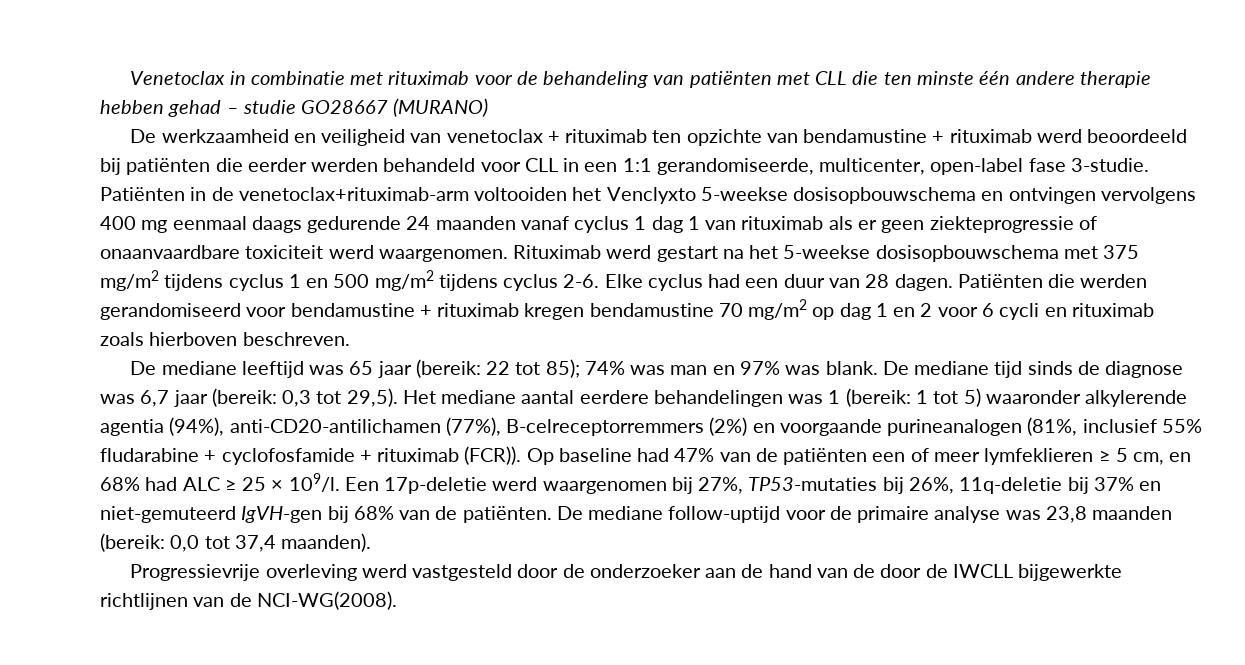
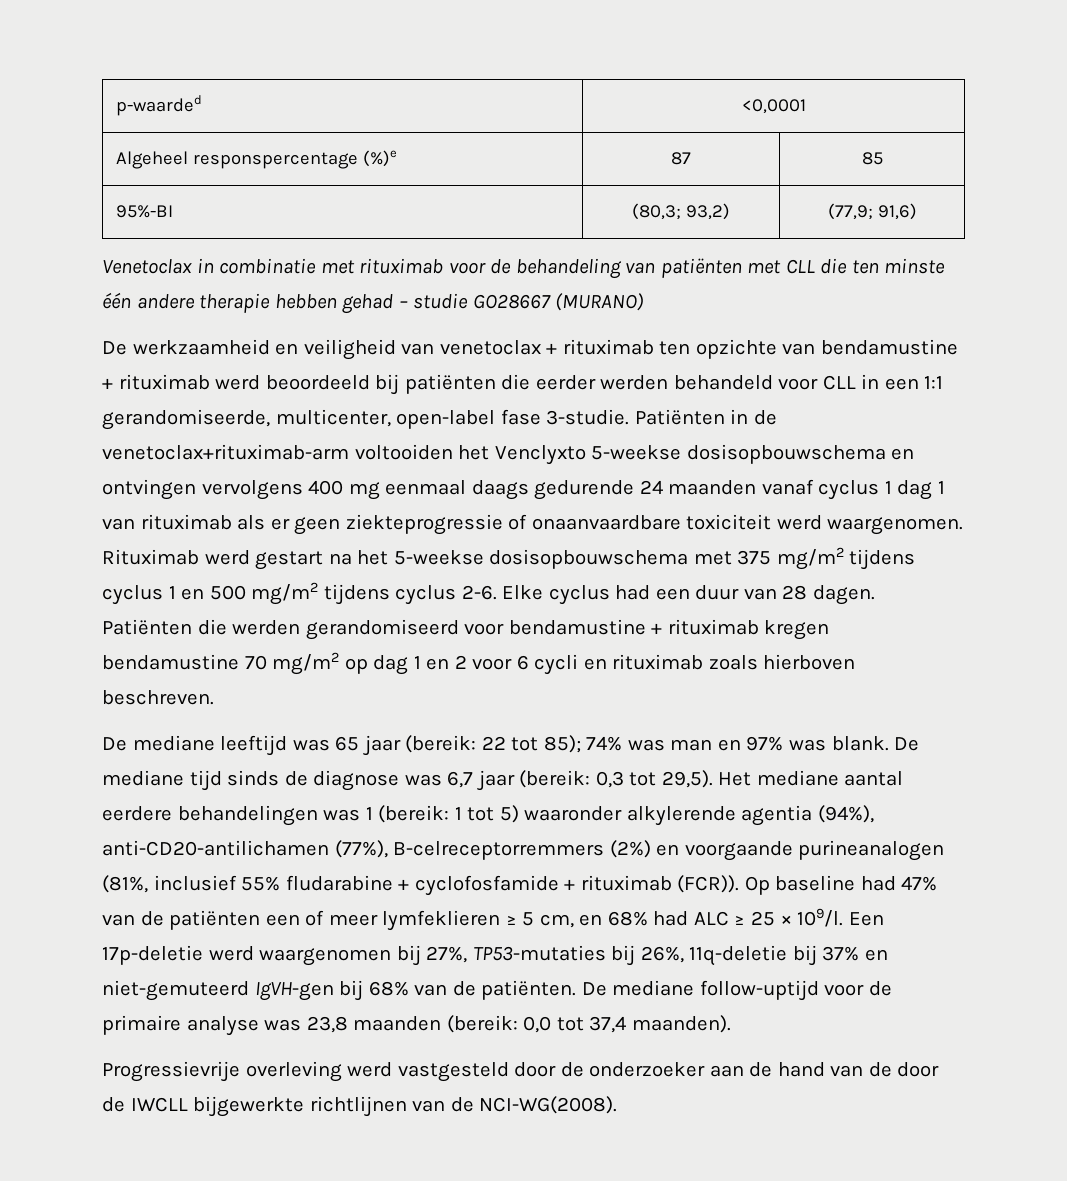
(130, 78) none -> [116,95,203,116] [741,99,806,114] [116,150,398,169] [671,152,691,165] [861,152,883,165] [116,205,174,218] [632,203,730,220] [827,203,917,220] p-waarded | <0,0001 // Algeheel responspercentage (%)e | 87 | 85 // 95%-BI | (80,3; 93,2) | (77,9; 91,6) //

